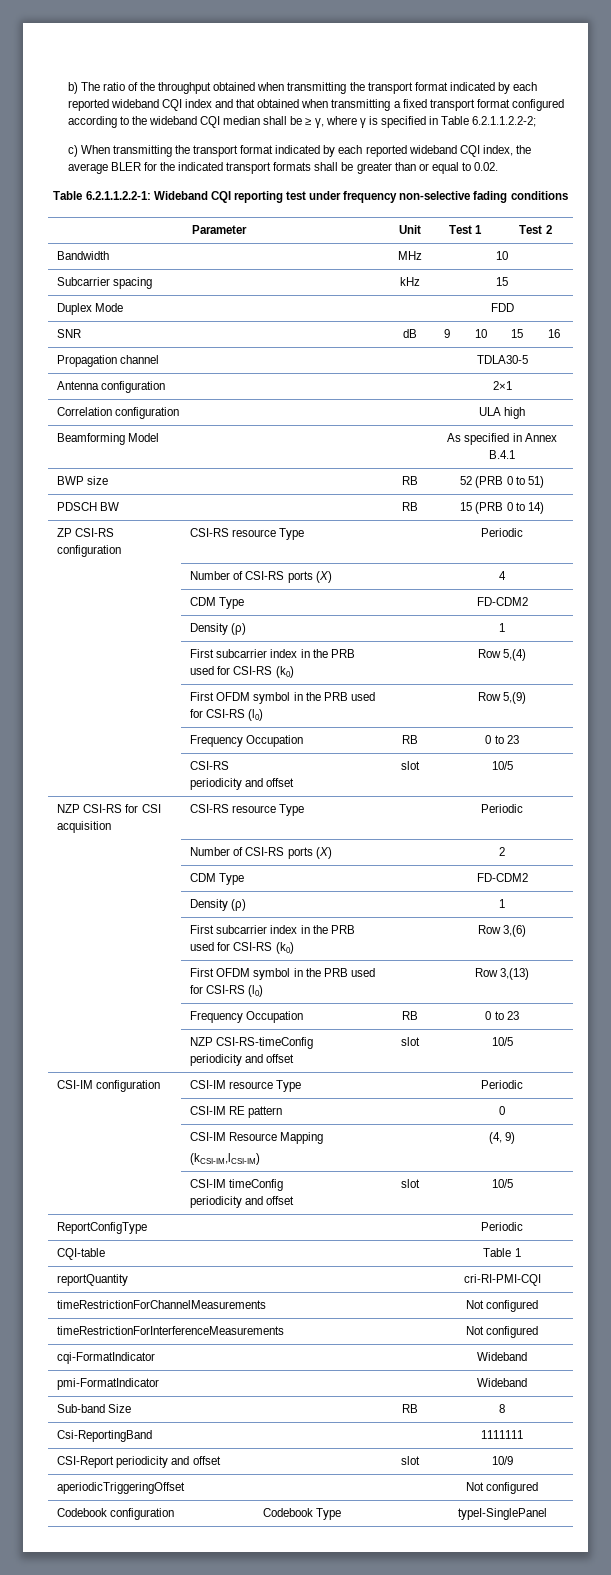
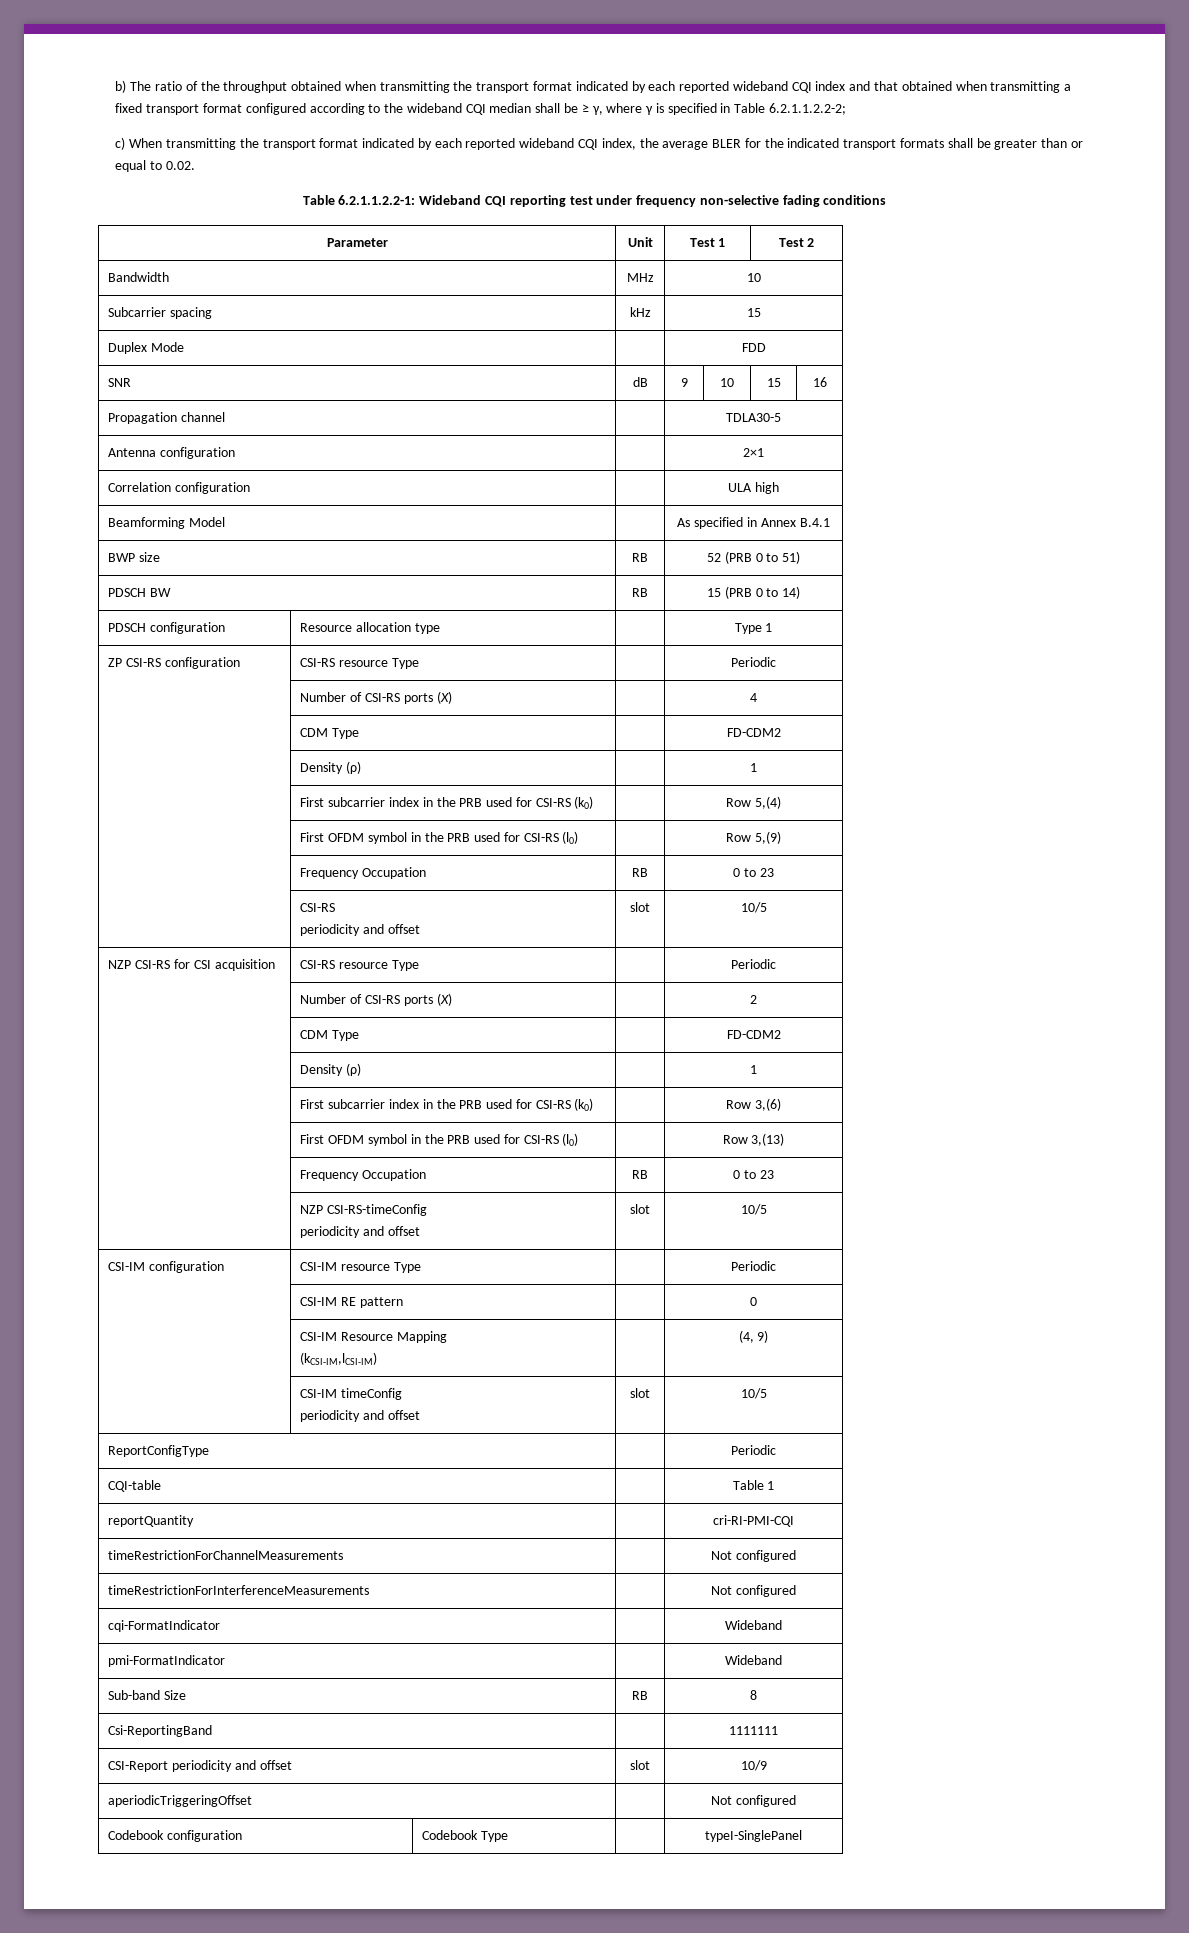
(544, 508) none -> [108,622,226,634] [300,622,441,634] [734,623,773,634] // PDSCH configuration | Resource allocation type | | Type 1

